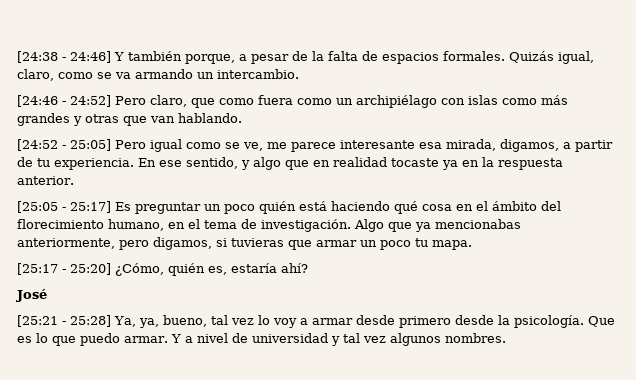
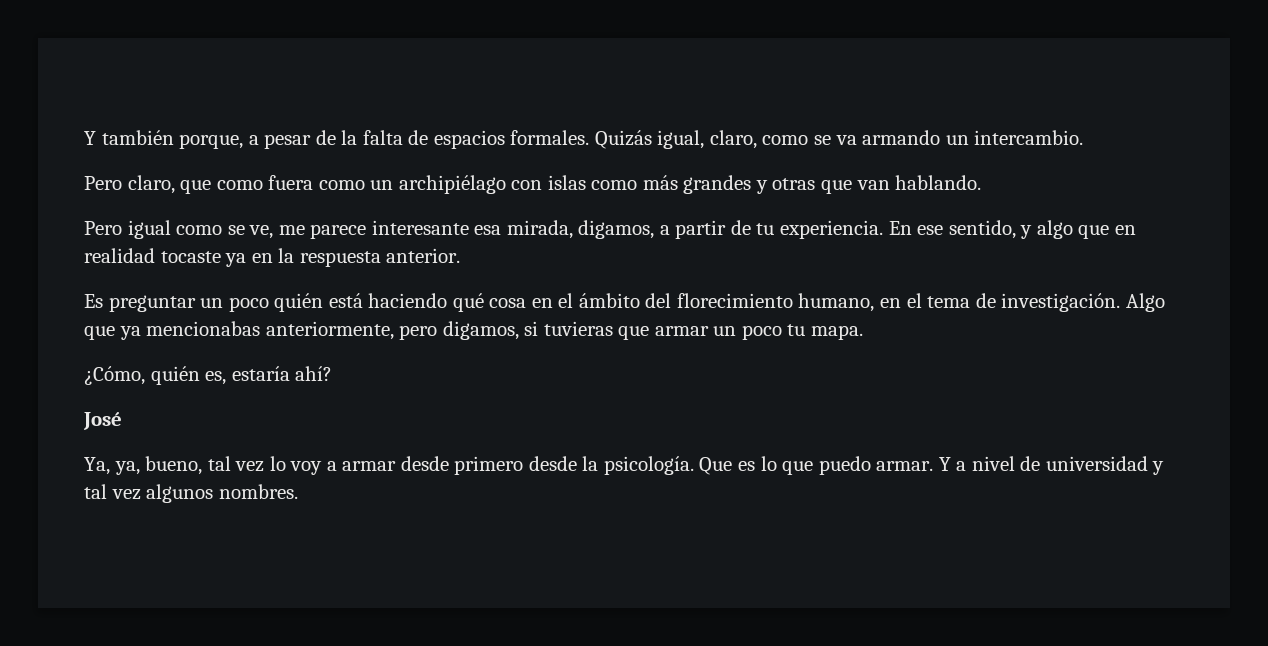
[17,51,111,63] [24:38 - 24:46] -> (84, 138) none
[17,95,111,107] [24:46 - 24:52] -> (1084, 137) none
[17,139,111,151] [24:52 - 25:05] -> (982, 182) none
[17,201,111,213] [25:05 - 25:17] -> (461, 255) none
[17,263,111,275] [25:17 - 25:20] -> (863, 332) none
[17,315,111,327] [25:21 - 25:28] -> (122, 421) none

